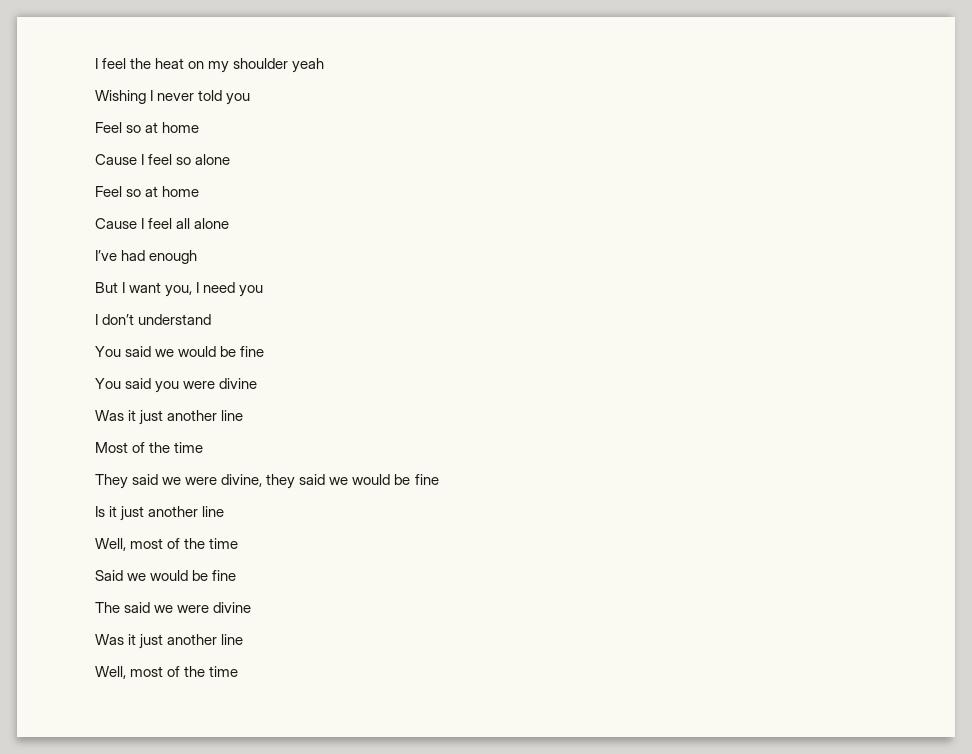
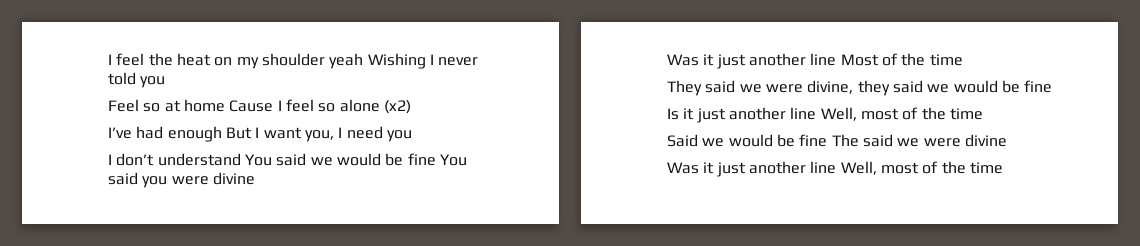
(325, 65) // -> (364, 61) none
(200, 127) // -> (225, 105) none
[95,186,200,197] [95,218,230,229] // Feel so at home // Cause I feel all alone -> [383,100,411,114] (x2)
(198, 257) // -> (222, 134) none
(212, 319) // -> (241, 159) none
(265, 351) // -> (436, 159) none
(244, 415) // -> (837, 59) none
(225, 511) // -> (817, 113) none
(237, 575) // -> (828, 140) none
(244, 639) // -> (837, 167) none

